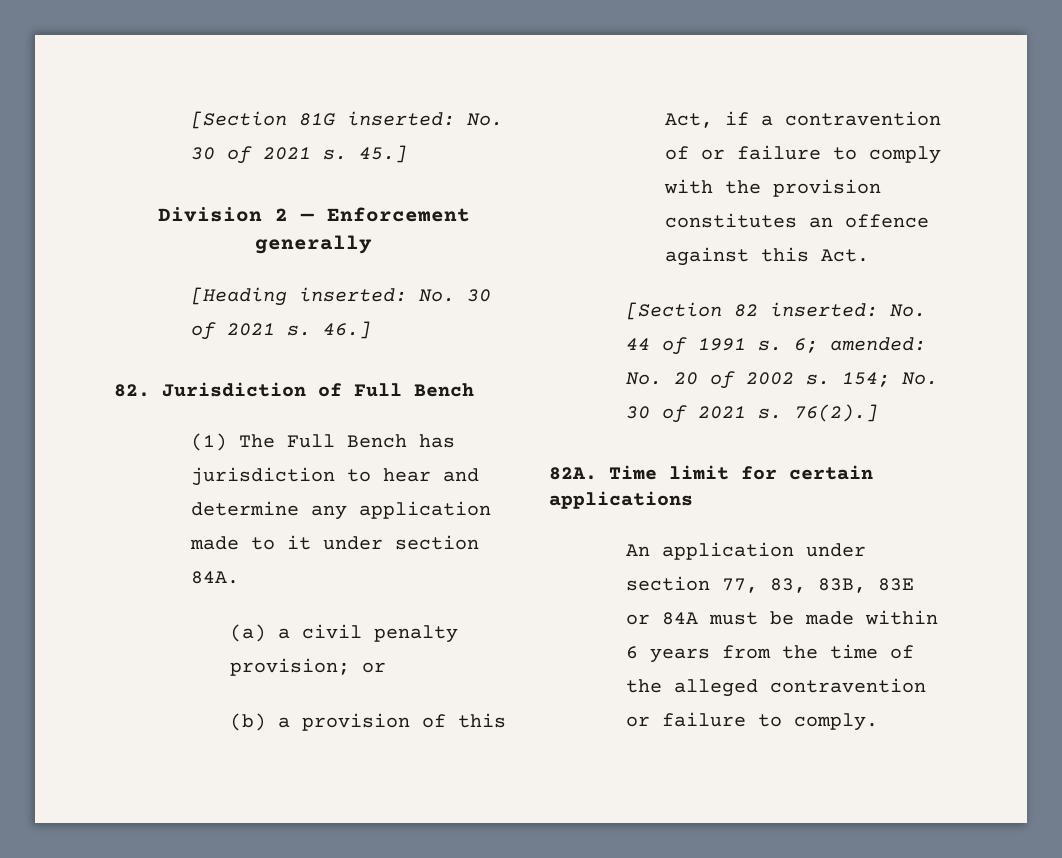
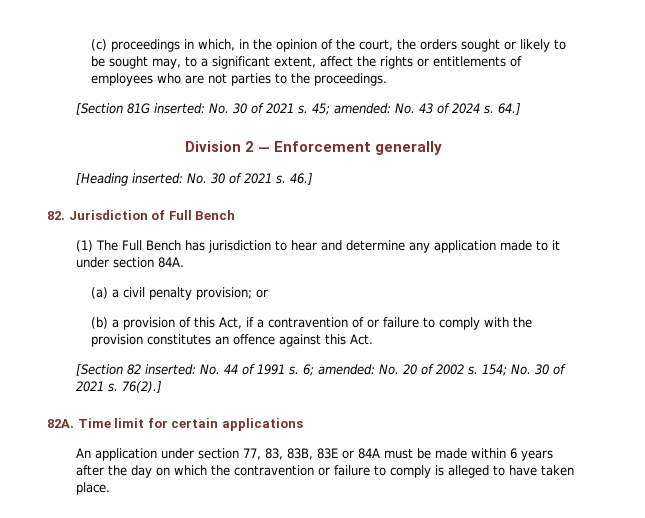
(191, 120) none -> [90,39,566,52] [90,56,522,69] [90,73,387,86] (c) proceedings in which, in the opinion of the court, the orders sought or likely to be sought may, to a significant extent, affect the rights or entitlements of employees who are not parties to the proceedings. //
[359,145,408,163] 45.] -> [312,103,522,115] 45; amended: No. 43 of 2024 s. 64.]
[722,644,915,659] [626,678,927,697] [626,712,879,731] from the time of the alleged contravention or failure to comply. -> [76,465,575,478] [76,482,111,495] after the day on which the contravention or failure to comply is alleged to have taken place.

